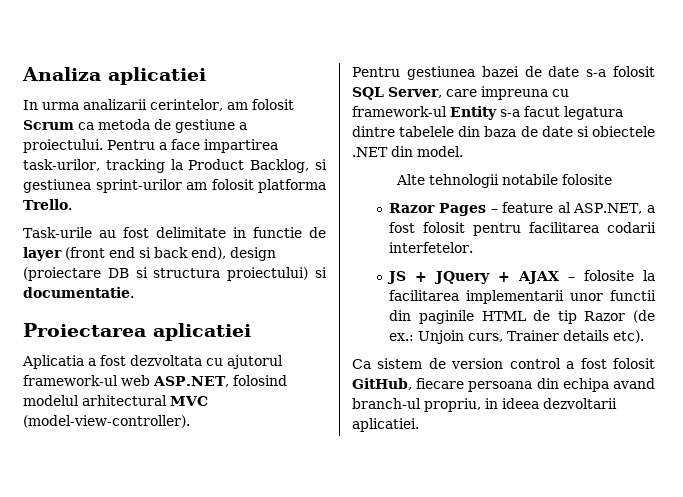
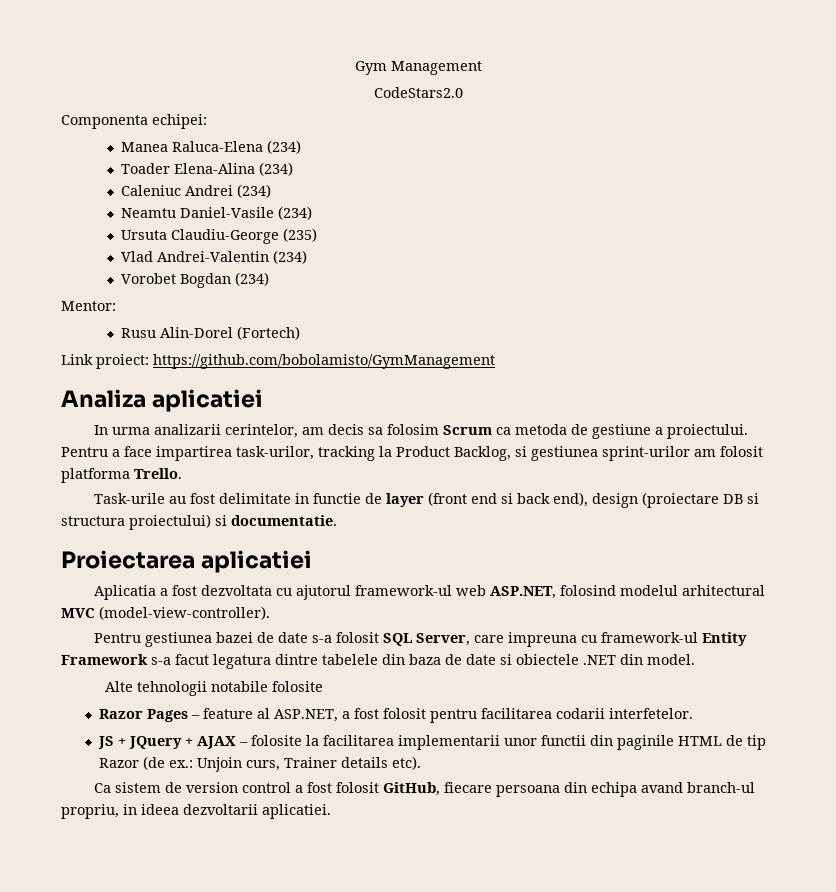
(22, 74) none -> [354,61,482,75] [373,87,463,98] [61,114,207,129] [121,140,302,154] [121,162,294,176] [121,184,272,198] [121,206,313,220] [121,228,318,244] [121,250,308,264] [121,272,270,288] [61,301,116,311] [121,326,301,340] [61,354,495,369] Gym Management // CodeStars2.0 // Componenta echipei: // Manea Raluca-Elena (234) // Toader Elena-Alina (234) // Caleniuc Andrei (234) // Neamtu Daniel-Vasile (234) // Ursuta Claudiu-George (235) // Vlad Andrei-Valentin (234) // Vorobet Bogdan (234) // Mentor: // Rusu Alin-Dorel (Fortech) // Link proiect: https://github.com/bobolamisto/GymManagement //
[251,99,294,110] folosit -> [327,424,439,435] decis sa folosim
(497, 113) none -> [61,654,148,665] Framework

